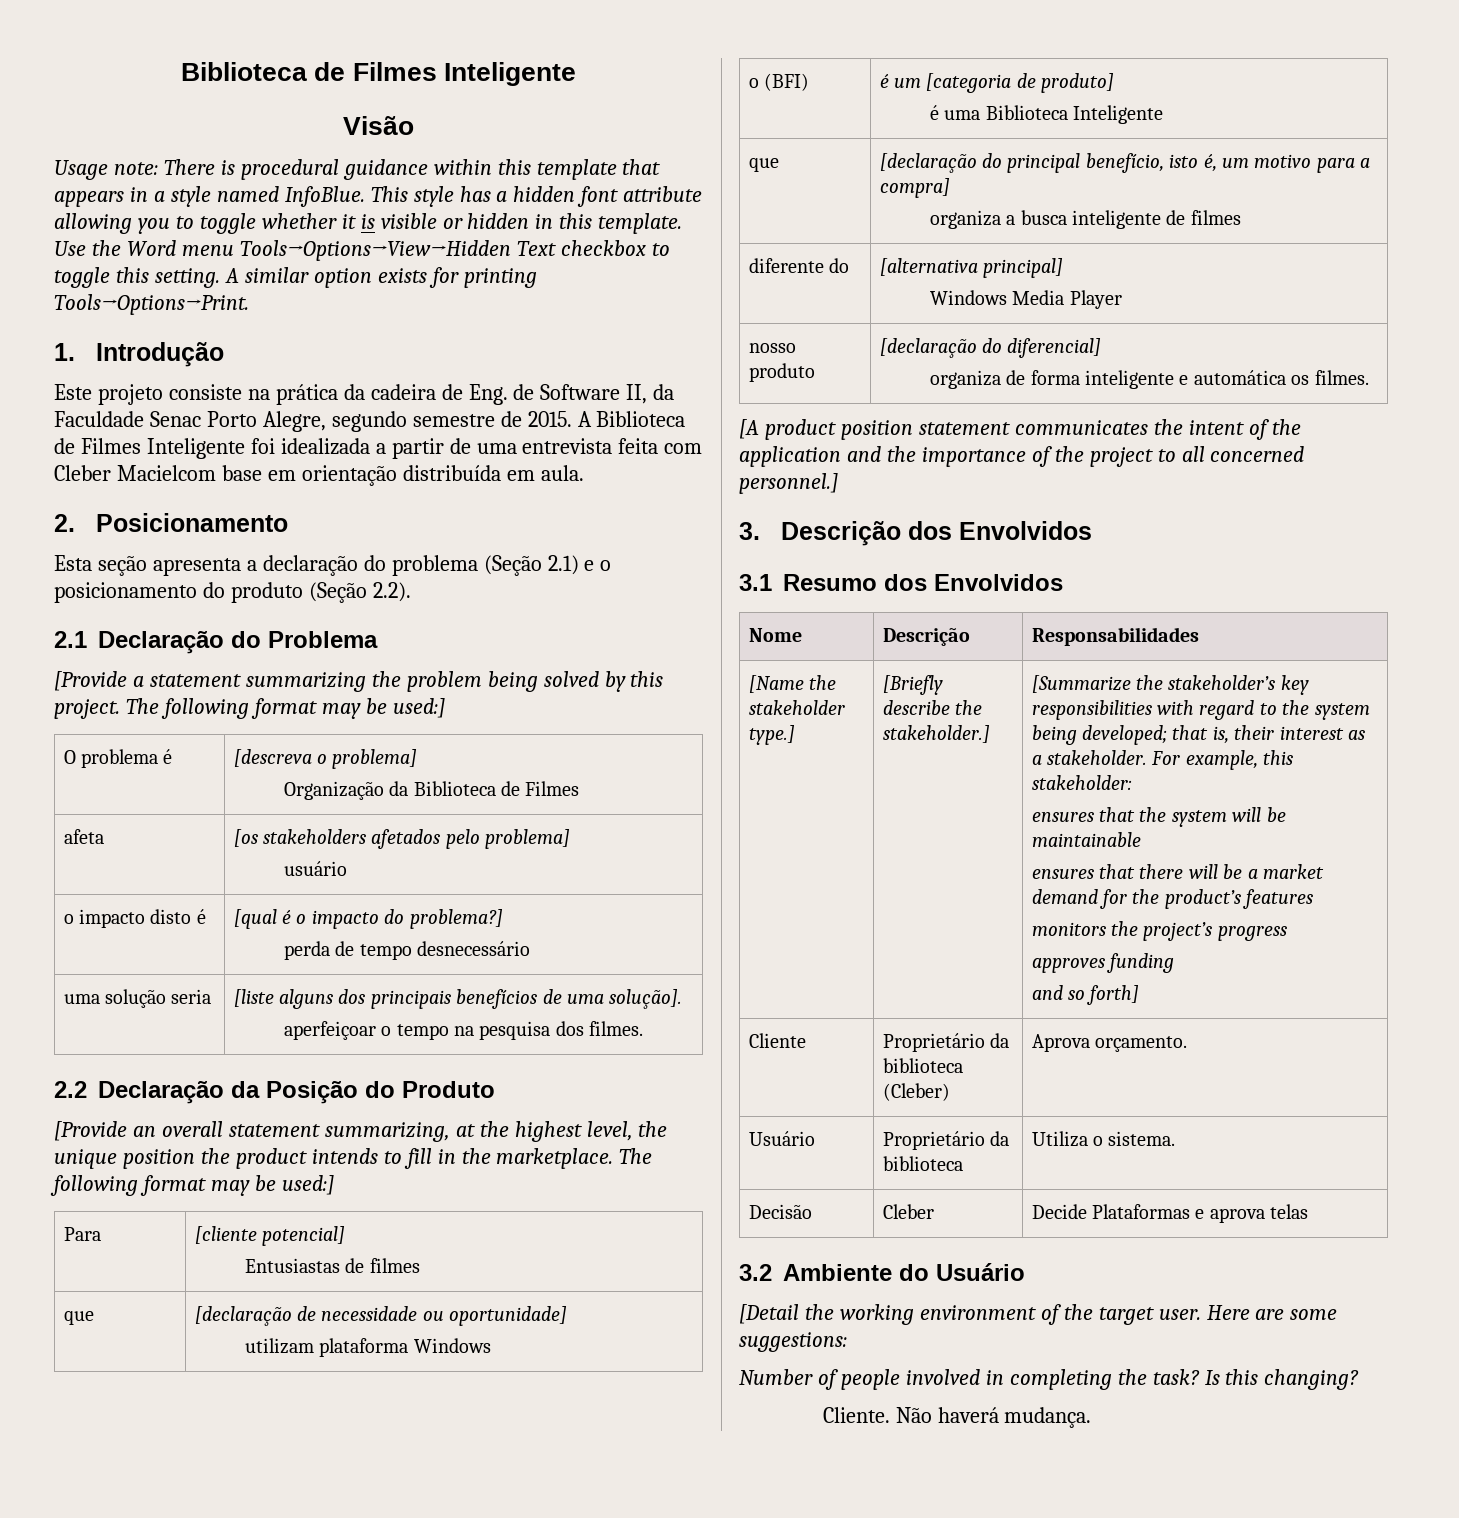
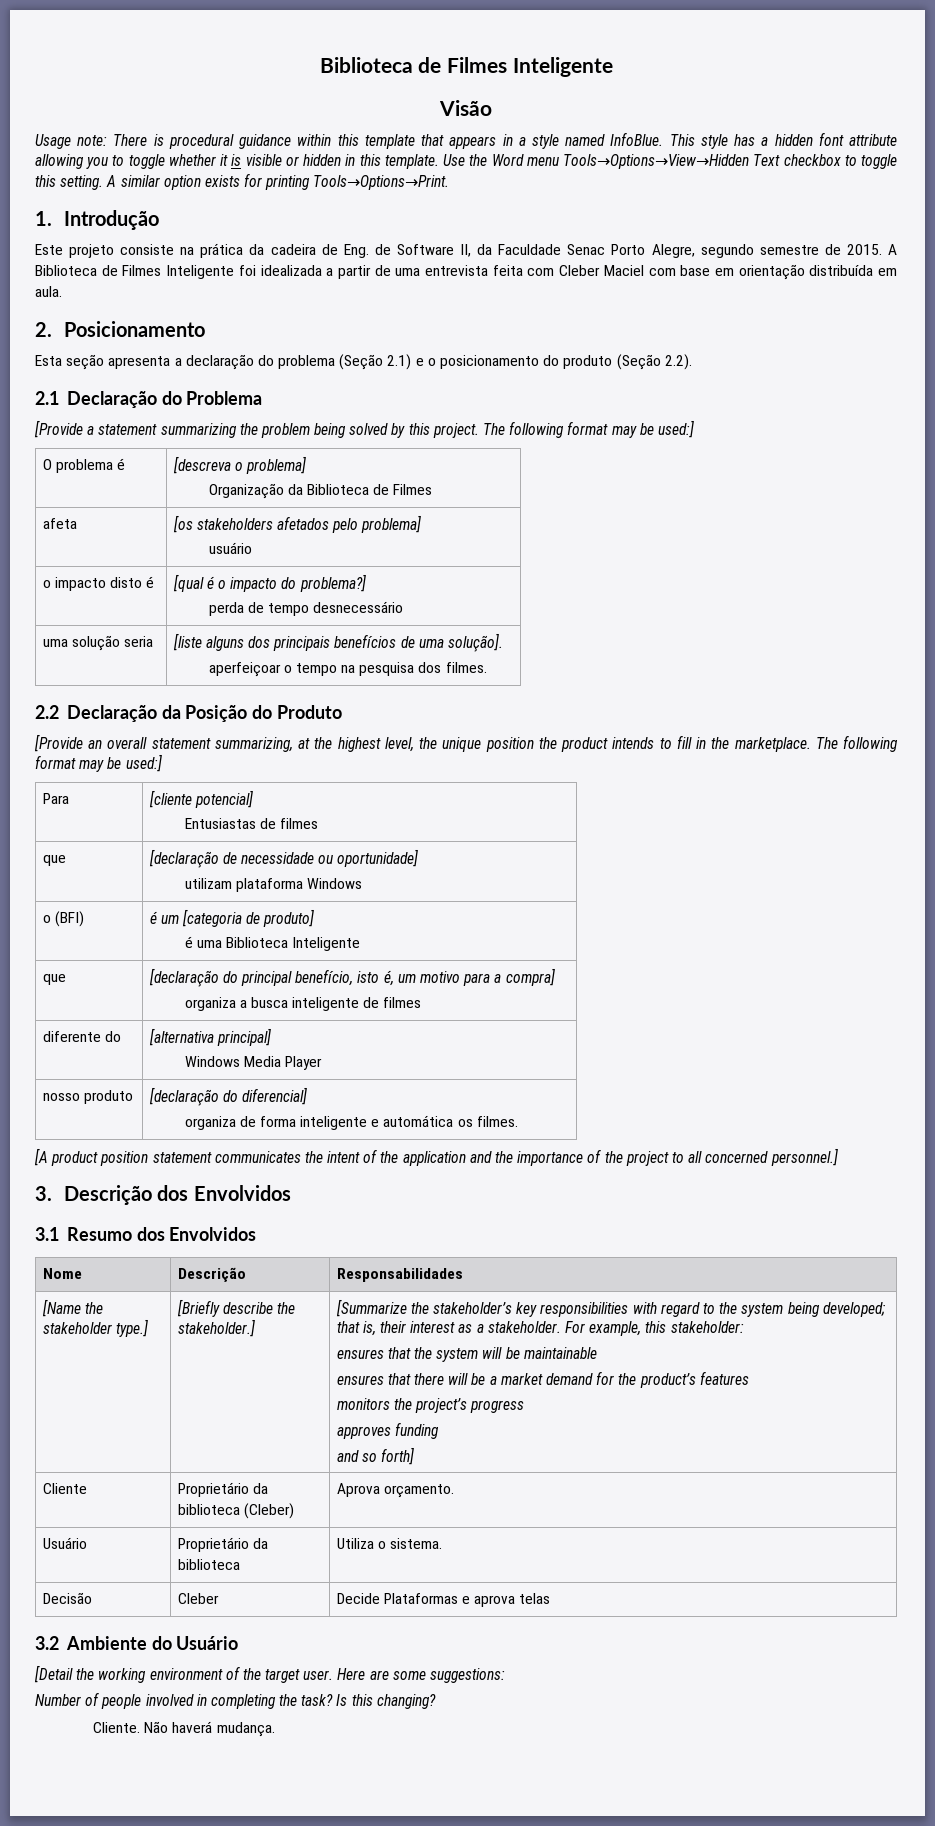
[116,465,216,481] Macielcom -> [603,265,676,276] Maciel com

